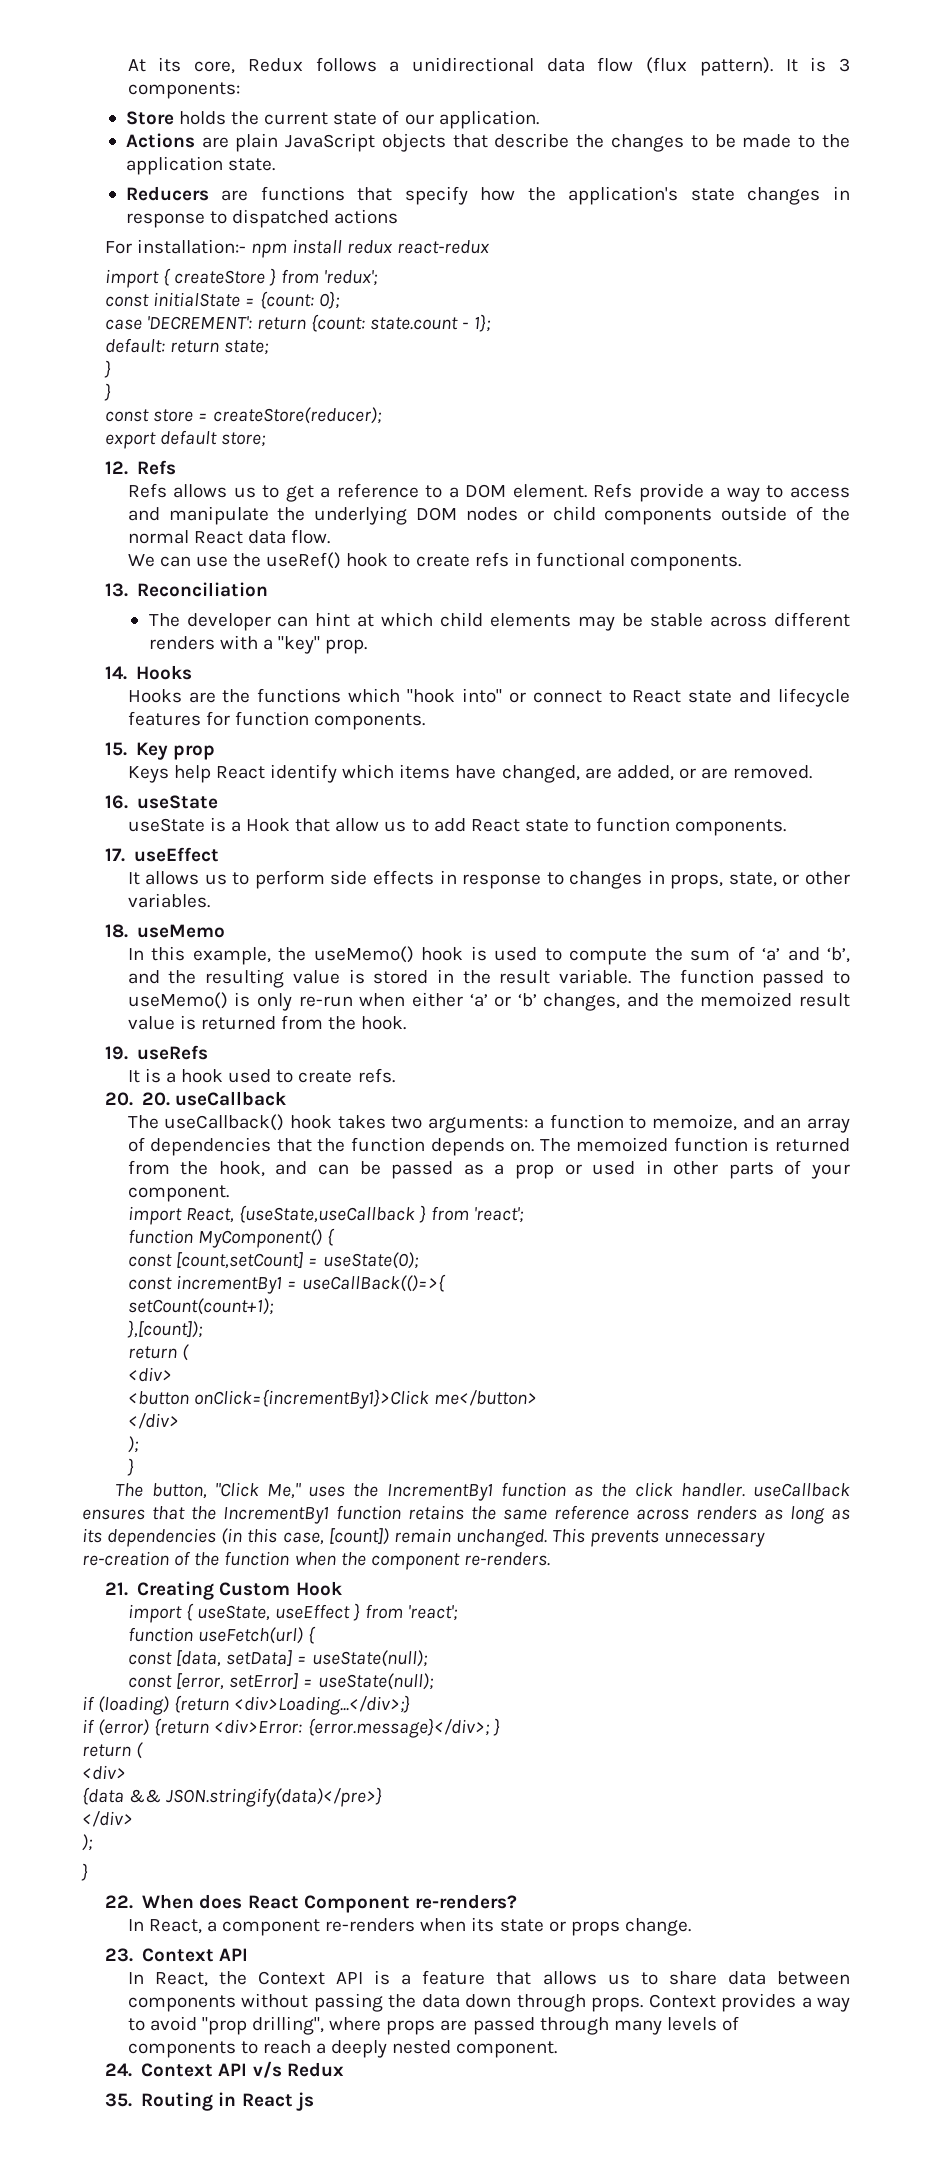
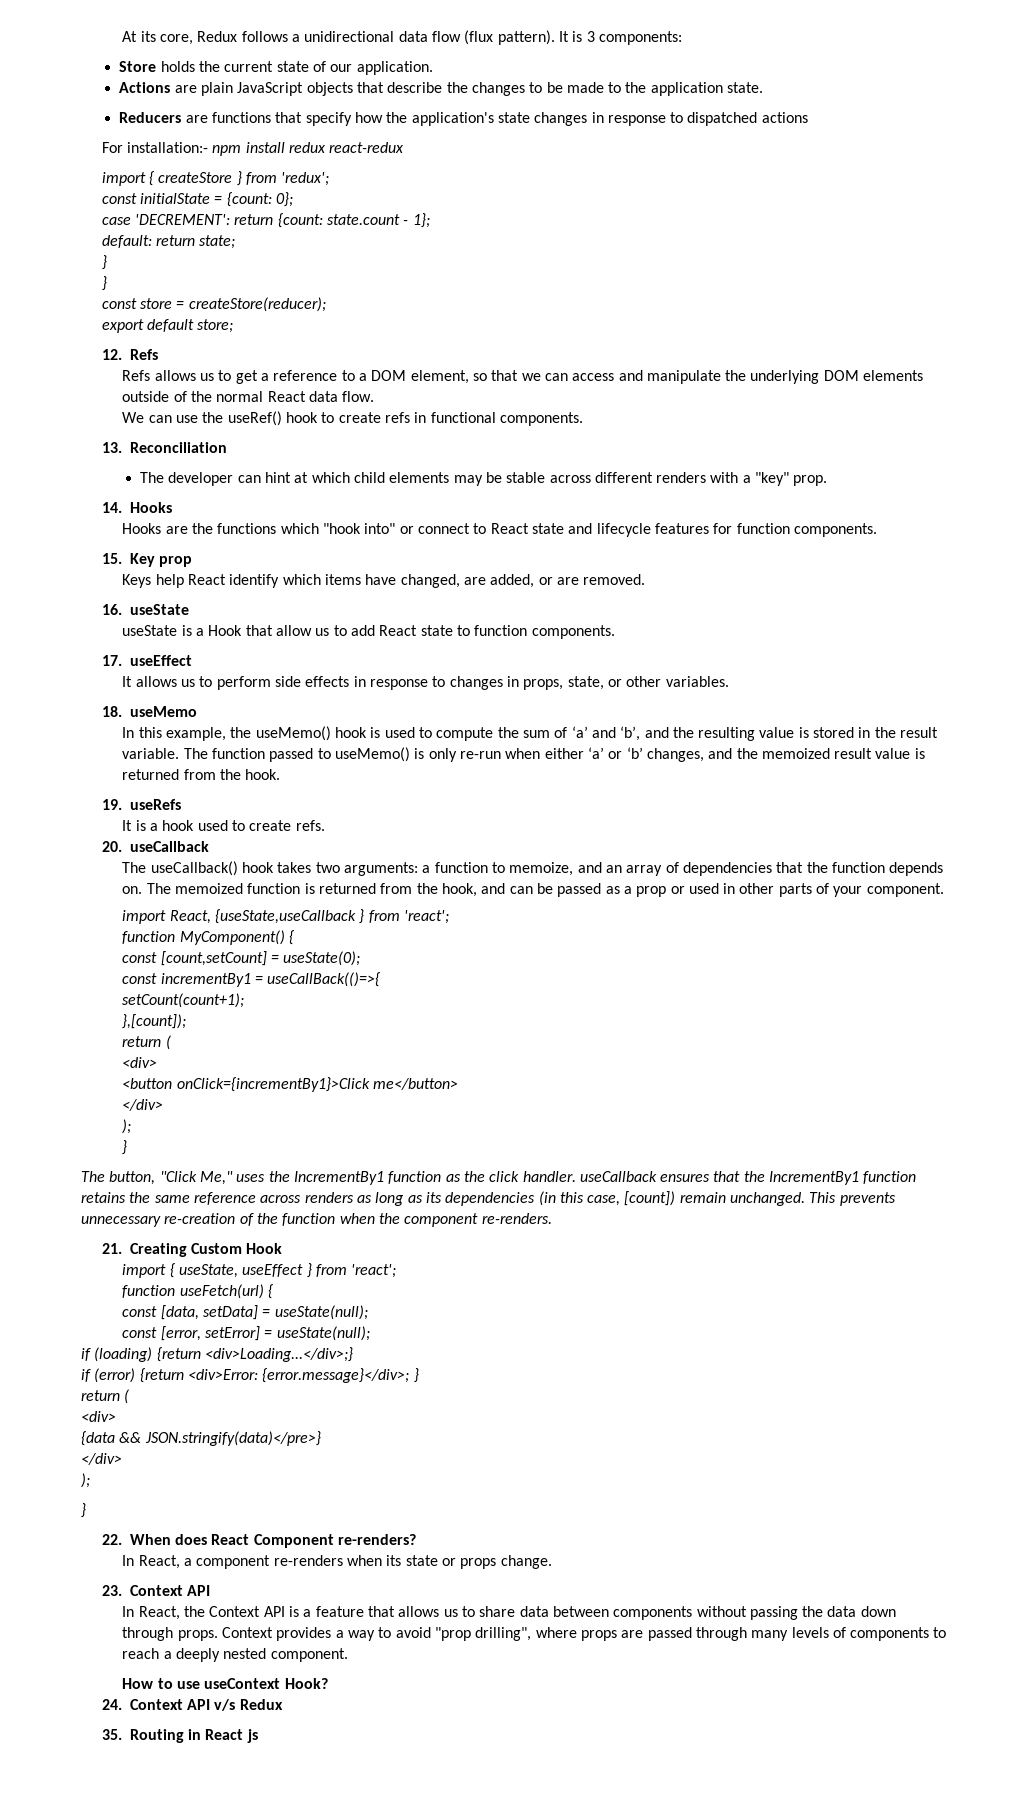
[512,483,784,502] element. Refs provide a way to -> [410,370,568,384] element, so that we can
[465,506,713,525] nodes or child components -> [863,370,924,381] elements
[142,1092,171,1106] 20. -> (122, 846) none
(558, 2049) none -> [122,1678,328,1689] // How to use useContext Hook?

